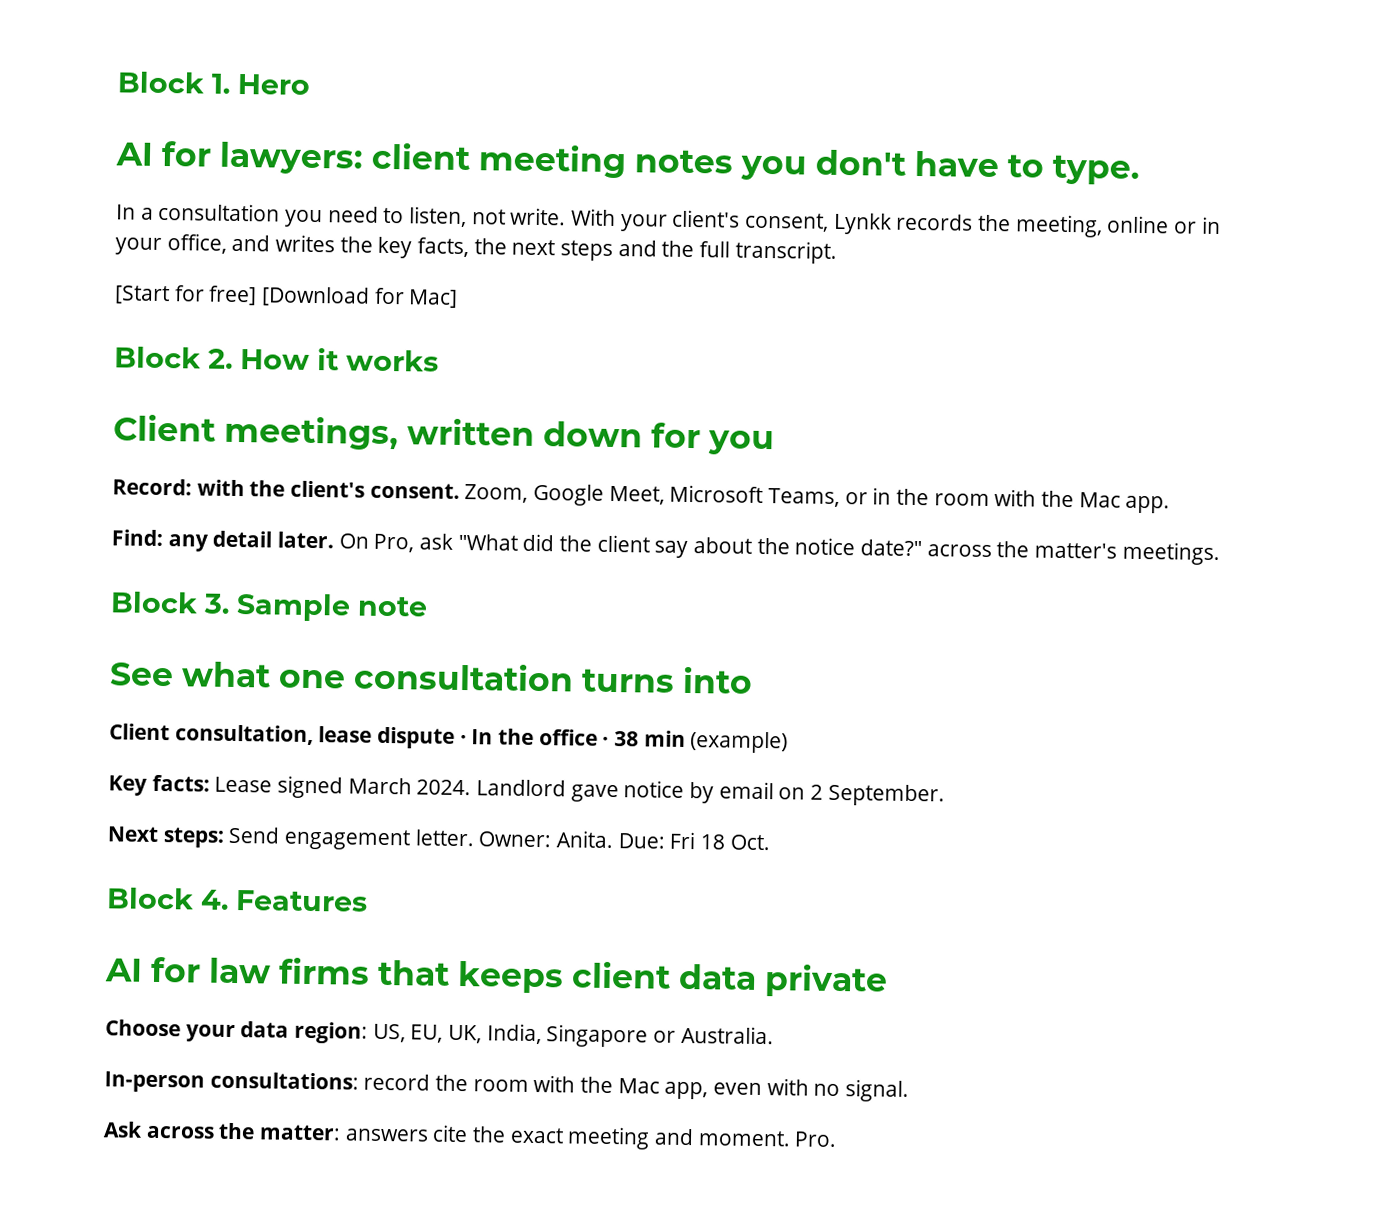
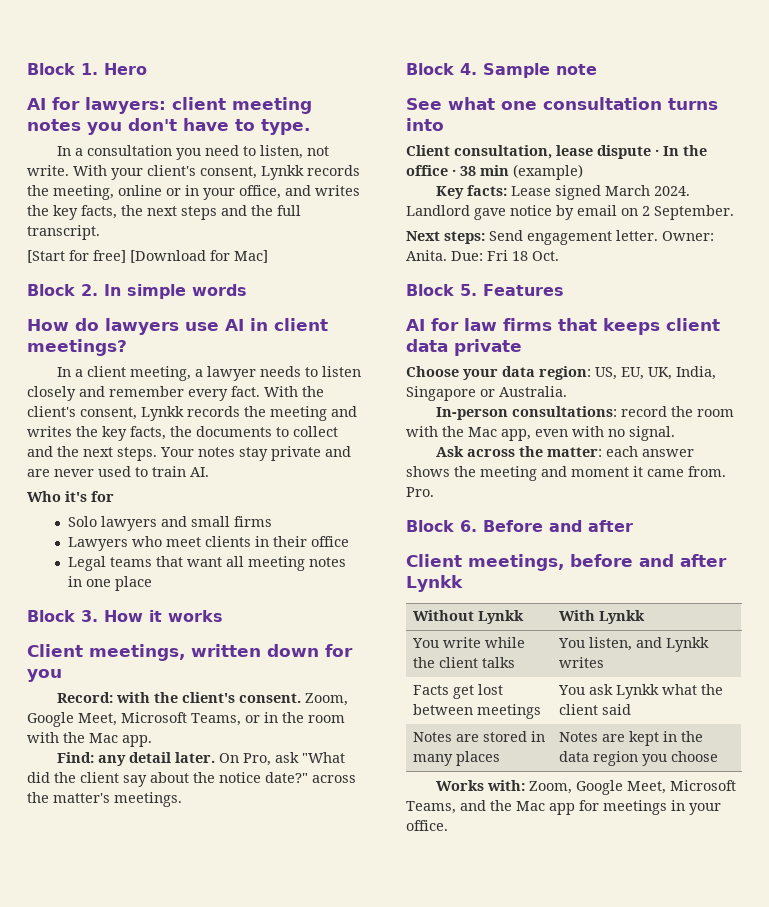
(233, 358) none -> [104,284,247,299] [27,318,328,335] [27,339,127,356] [57,366,362,381] [27,386,324,401] [27,406,357,421] [27,426,338,441] [27,446,351,461] [27,466,209,477] [27,491,114,502] [67,516,272,531] [67,536,349,551] [67,556,346,571] [67,576,152,591] [27,610,98,622] In simple words // How do lawyers use AI in client meetings? // In a client meeting, a lawyer needs to listen closely and remember every fact. With the client's consent, Lynkk records the meeting and writes the key facts, the documents to collect and the next steps. Your notes stay private and are never used to train AI. // Who it's for // Solo lawyers and small firms // Lawyers who meet clients in their office // Legal teams that want all meeting notes in one place // Block 3.
[203,593,230,614] 3. -> [460,63,477,75] 4.
[200,889,229,910] 4. -> [460,284,477,296] 5.
[344,1124,838,1150] answers cite the exact meeting and moment. Pro. -> [606,446,695,457] [406,466,726,481] [406,487,434,497] [406,520,633,532] [406,554,727,571] [406,575,463,592] [412,610,524,624] [558,610,645,624] [411,637,525,648] [412,657,515,668] [557,637,709,652] [558,657,604,668] [412,684,503,699] [412,704,541,719] [557,684,723,699] [558,704,631,715] [412,731,545,742] [412,751,500,766] [558,731,703,746] [558,751,718,766] [436,780,737,795] [406,800,721,815] [406,820,448,831] each answer shows the meeting and moment it came from. Pro. // Block 6. Before and after // Client meetings, before and after Lynkk // Without Lynkk | With Lynkk // You write while the client talks | You listen, and Lynkk writes // Facts get lost between meetings | You ask Lynkk what the client said // Notes are stored in many places | Notes are kept in the data region you choose // Works with: Zoom, Google Meet, Microsoft Teams, and the Mac app for meetings in your office.

